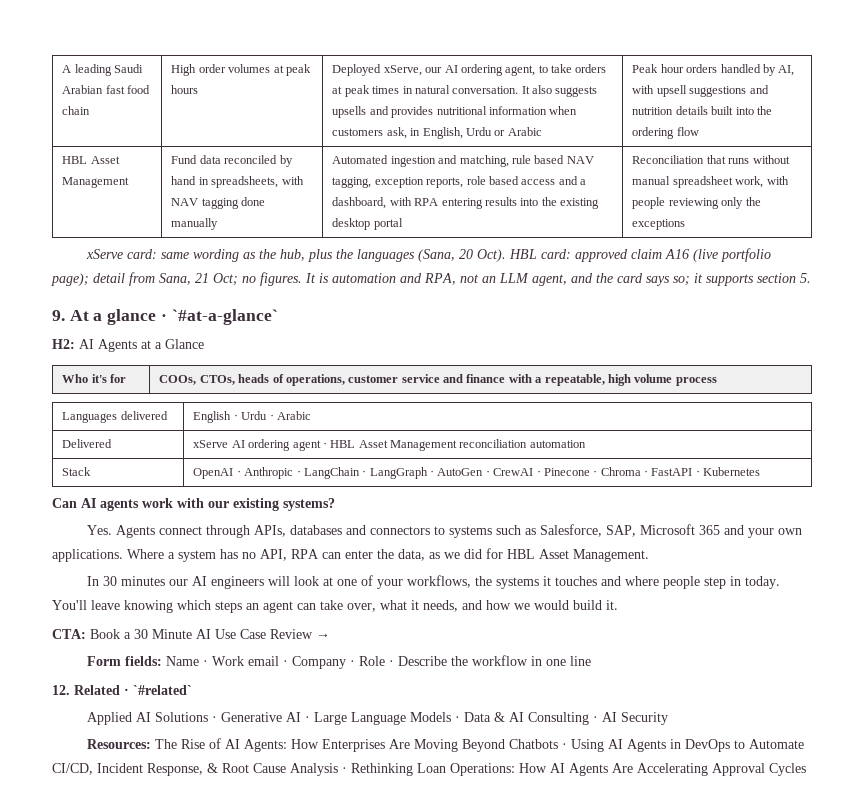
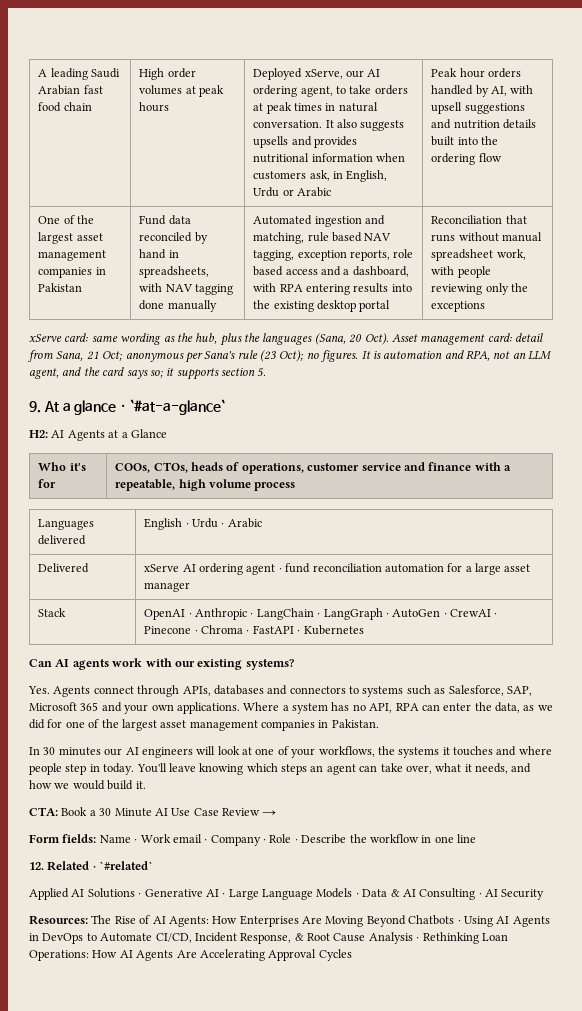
[62,156,120,164] [62,177,130,188] HBL Asset Management -> [38,215,95,224] [38,232,103,244] [38,250,107,261] [38,267,106,278] [38,283,83,292] One of the largest asset management companies in Pakistan
[509,248,772,262] [51,273,89,286] HBL card: approved claim A16 (live portfolio page); -> [391,333,512,345] Asset management card:
(238, 279) none -> [125,350,304,363] anonymous per Sana's rule (23 Oct);
[330,440,458,451] HBL Asset Management -> [285,563,311,573] fund
(586, 444) none -> [447,563,531,575] [144,582,191,592] for a large asset manager
[507,549,649,562] HBL Asset Management. -> [65,719,379,731] one of the largest asset management companies in Pakistan.

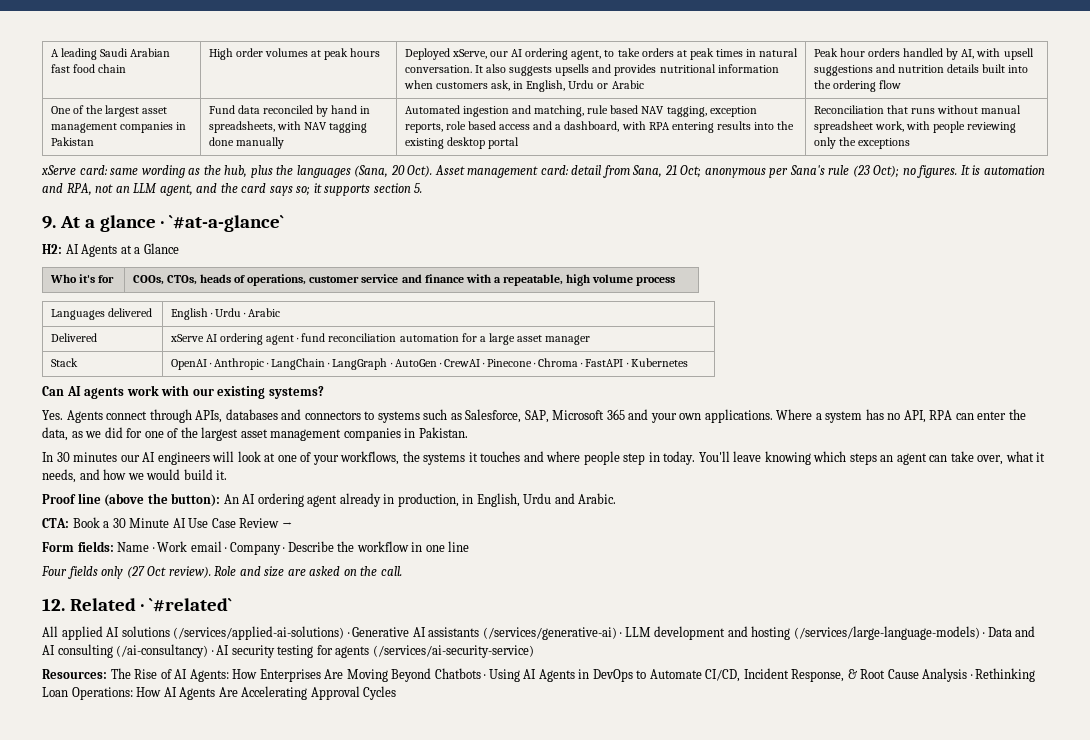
(146, 785) none -> [42,493,617,507] // Proof line (above the button): An AI ordering agent already in production, in English, Urdu and Arabic.
[269,834,298,843] Role · -> (286, 549) none
[29,861,154,871] [29,888,545,900] 12. Related · `#related` // Applied AI Solutions · Generative AI · Large Language Models · Data & AI Consulting · AI Security -> [41,566,402,579] [42,598,232,612] [42,626,1036,640] [42,644,534,658] Four fields only (27 Oct review). Role and size are asked on the call. // 12. Related · `#related` // All applied AI solutions (/services/applied-ai-solutions) · Generative AI assistants (/services/generative-ai) · LLM development and hosting (/services/large-language-models) · Data and AI consulting (/ai-consultancy) · AI security testing for agents (/services/ai-security-service)

